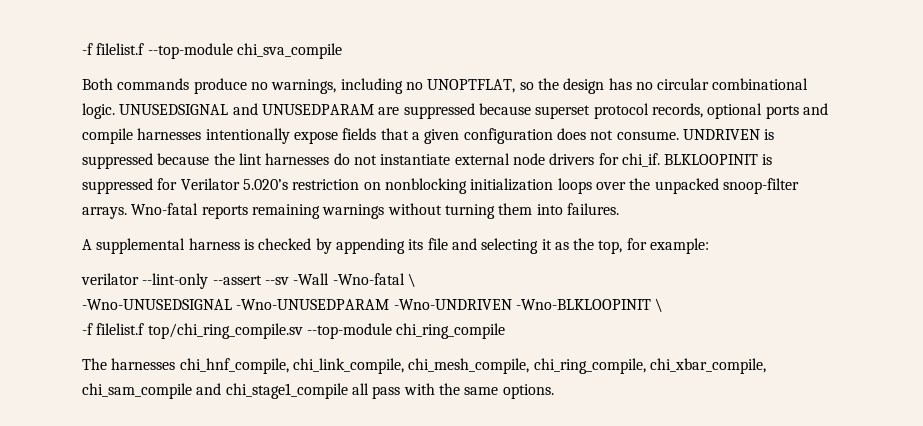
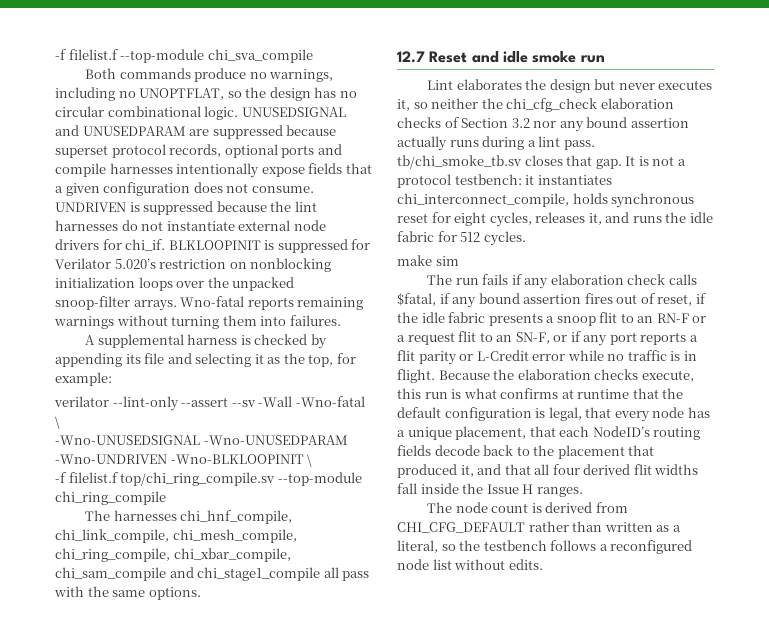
(554, 391) none -> [397,51,605,63] [426,79,713,93] [397,98,674,112] [397,117,689,132] [397,136,595,151] [397,155,686,169] [397,174,612,188] [397,193,695,208] [397,212,713,227] [397,231,526,246] [397,255,459,266] [426,274,697,289] [397,293,706,308] [397,312,707,326] [397,331,698,346] [397,350,697,365] [397,369,694,383] [397,388,684,399] [397,407,710,422] [397,426,701,440] [397,445,655,459] [397,464,699,478] [397,483,583,497] [426,502,628,513] [397,521,681,533] [397,540,693,554] [397,559,543,570] // 12.7 Reset and idle smoke run // Lint elaborates the design but never executes it, so neither the chi_cfg_check elaboration checks of Section 3.2 nor any bound assertion actually runs during a lint pass. tb/chi_smoke_tb.sv closes that gap. It is not a protocol testbench: it instantiates chi_interconnect_compile, holds synchronous reset for eight cycles, releases it, and runs the idle fabric for 512 cycles. // make sim // The run fails if any elaboration check calls $fatal, if any bound assertion fires out of reset, if the idle fabric presents a snoop flit to an RN-F or a request flit to an SN-F, or if any port reports a flit parity or L-Credit error while no traffic is in flight. Because the elaboration checks execute, this run is what confirms at runtime that the default configuration is legal, that every node has a unique placement, that each NodeID’s routing fields decode back to the placement that produced it, and that all four derived flit widths fall inside the Issue H ranges. // The node count is derived from CHI_CFG_DEFAULT rather than written as a literal, so the testbench follows a reconfigured node list without edits.

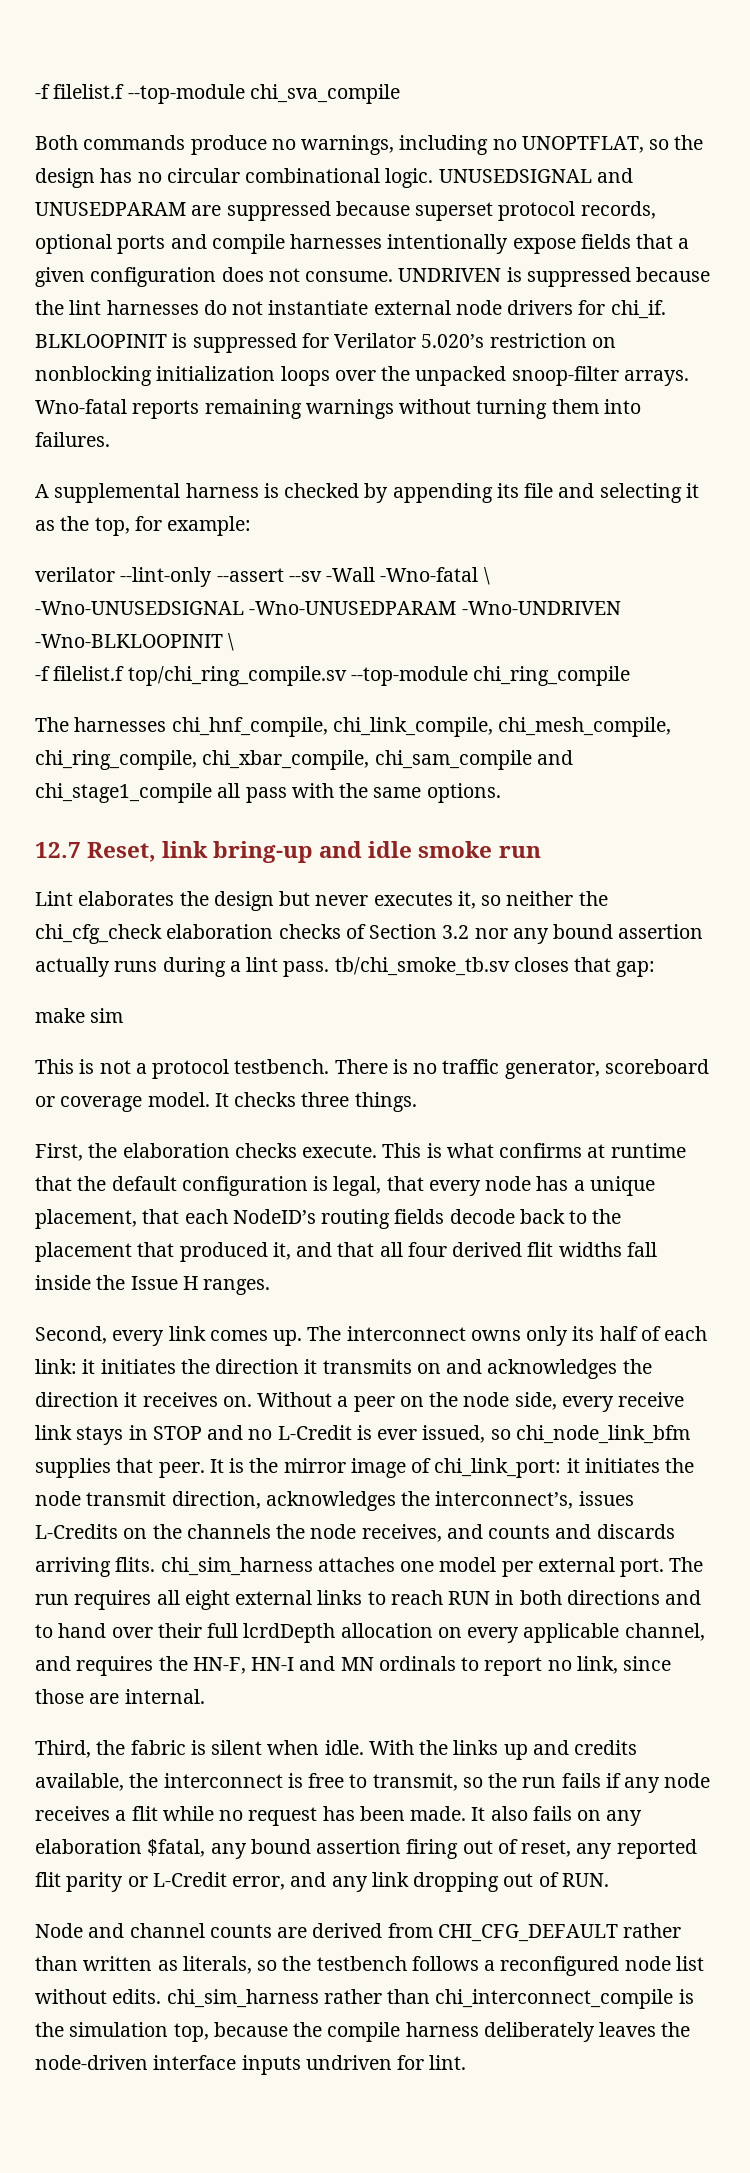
[429,51,468,63] Reset -> [87,841,314,863] Reset, link bring-up
[595,156,686,169] [397,174,612,188] [397,193,695,208] [397,212,713,227] [397,231,526,246] [397,255,459,266] [426,274,697,289] [397,293,706,308] [397,312,707,326] [397,331,698,346] [397,350,697,365] [397,369,694,383] [397,388,448,399] gap. It is not a protocol testbench: it instantiates chi_interconnect_compile, holds synchronous reset for eight cycles, releases it, and runs the idle fabric for 512 cycles. // make sim // The run fails if any elaboration check calls $fatal, if any bound assertion fires out of reset, if the idle fabric presents a snoop flit to an RN-F or a request flit to an SN-F, or if any port reports a flit parity or L-Credit error while no traffic is in flight. Because the elaboration checks execute, this run -> [616,961,656,977] [35,1008,124,1023] [35,1059,709,1079] [35,1092,417,1112] [35,1143,422,1161] gap: // make sim // This is not a protocol testbench. There is no traffic generator, scoreboard or coverage model. It checks three things. // First, the elaboration checks execute. This
[426,502,542,513] The node count is -> [35,1326,708,1346] [35,1359,652,1379] [35,1392,685,1412] [35,1425,690,1445] [35,1458,695,1478] [35,1491,634,1511] [35,1524,675,1542] [35,1557,704,1577] [35,1590,702,1610] [35,1623,705,1643] [35,1656,672,1676] [35,1689,205,1704] [35,1740,638,1760] [35,1773,711,1793] [35,1806,643,1826] [35,1839,697,1859] [35,1872,609,1892] [35,1923,308,1938] Second, every link comes up. The interconnect owns only its half of each link: it initiates the direction it transmits on and acknowledges the direction it receives on. Without a peer on the node side, every receive link stays in STOP and no L-Credit is ever issued, so chi_node_link_bfm supplies that peer. It is the mirror image of chi_link_port: it initiates the node transmit direction, acknowledges the interconnect’s, issues L-Credits on the channels the node receives, and counts and discards arriving flits. chi_sim_harness attaches one model per external port. The run requires all eight external links to reach RUN in both directions and to hand over their full lcrdDepth allocation on every applicable channel, and requires the HN-F, HN-I and MN ordinals to report no link, since those are internal. // Third, the fabric is silent when idle. With the links up and credits available, the interconnect is free to transmit, so the run fails if any node receives a flit while no request has been made. It also fails on any elaboration $fatal, any bound assertion firing out of reset, any reported flit parity or L-Credit error, and any link dropping out of RUN. // Node and channel counts are
[672,525,681,532] [397,540,438,553] a literal, -> [182,1956,252,1974] literals,
(543, 564) none -> [166,1989,694,2009] [35,2022,691,2042] [35,2055,467,2075] chi_sim_harness rather than chi_interconnect_compile is the simulation top, because the compile harness deliberately leaves the node-driven interface inputs undriven for lint.

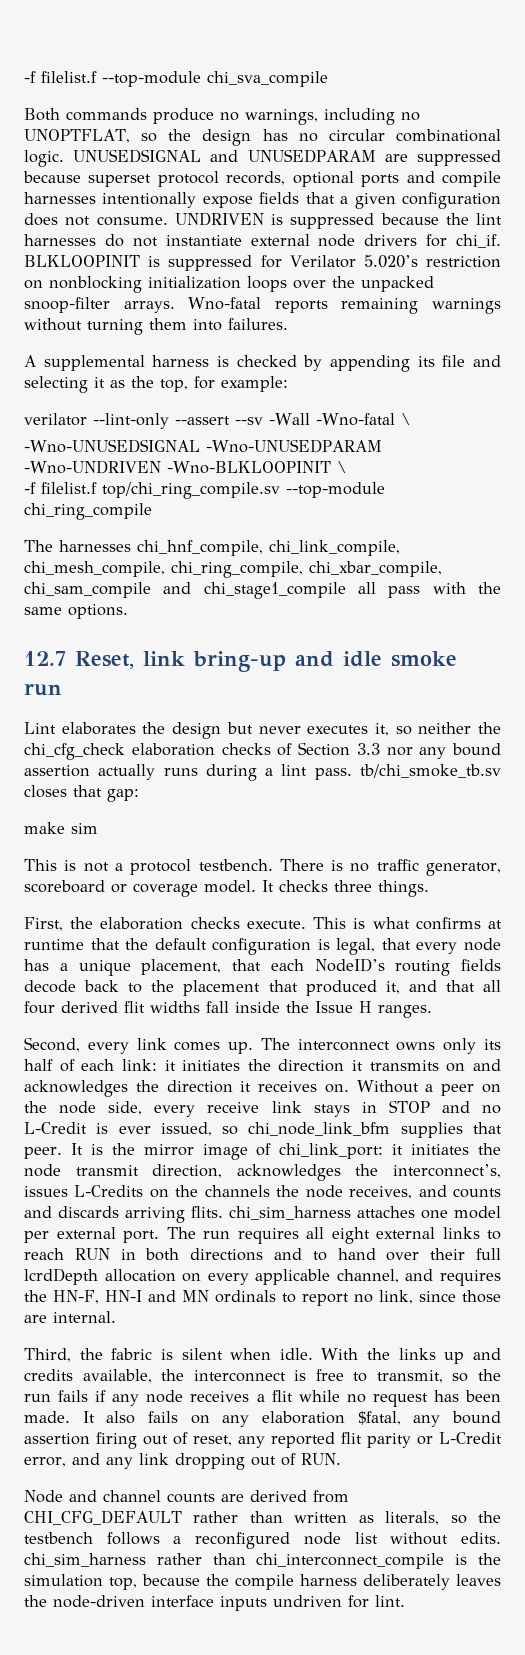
[442,925,470,939] 3.2 -> [356,743,380,755] 3.3

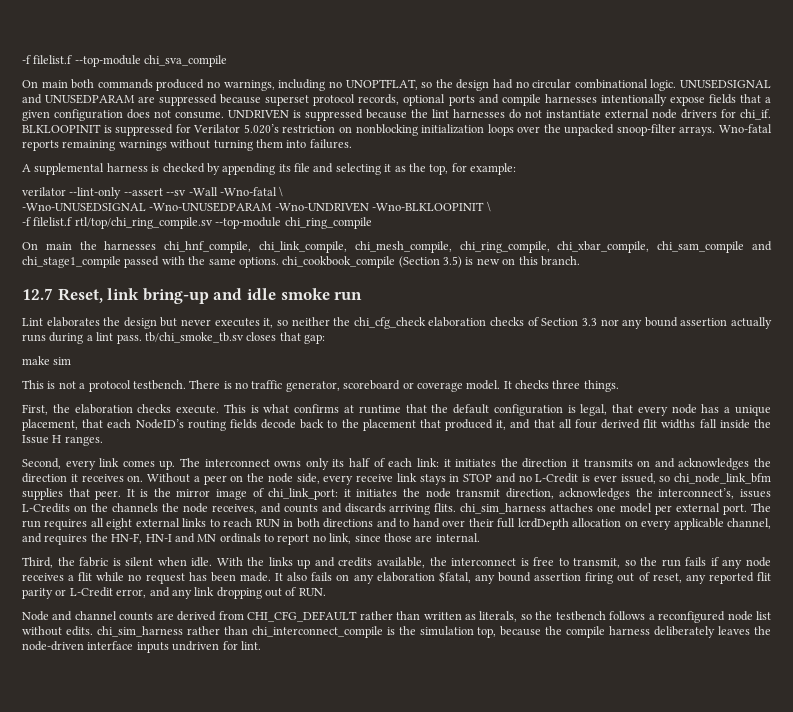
[24,108,214,124] Both commands produce -> [22,79,205,91] On main both commands produced
[262,129,288,141] has -> [492,79,513,89] had
[102,482,280,499] top/chi_ring_compile.sv -> [74,217,213,229] rtl/top/chi_ring_compile.sv
[24,540,53,552] The -> [22,241,97,250] On main the
[358,582,421,598] all pass -> [124,256,160,268] passed
(128, 611) none -> [282,256,580,268] chi_cookbook_compile (Section 3.5) is new on this branch.

